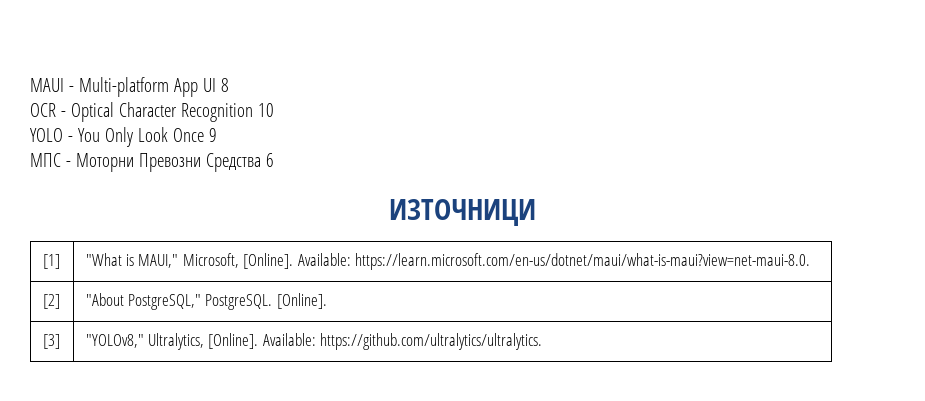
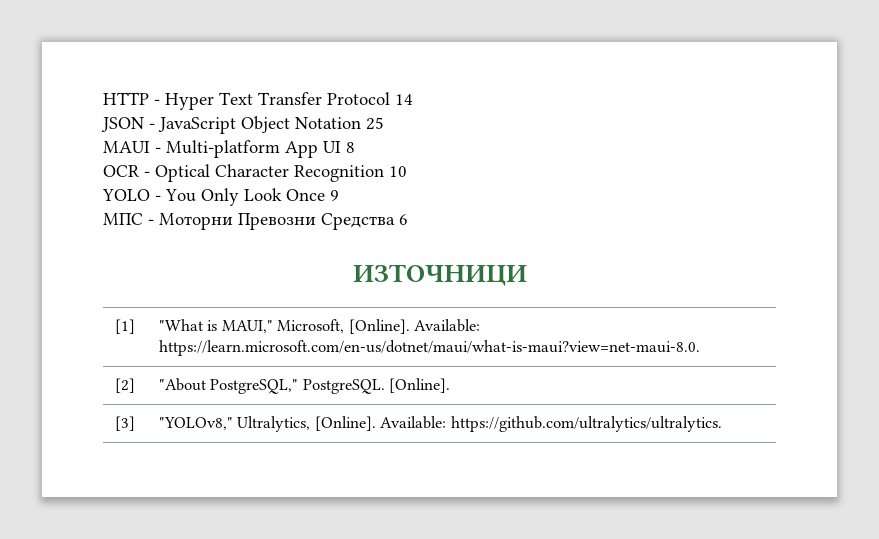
(30, 85) none -> [103,92,413,110] [101,116,384,134] HTTP - Hyper Text Transfer Protocol 14 // JSON - JavaScript Object Notation 25 //

